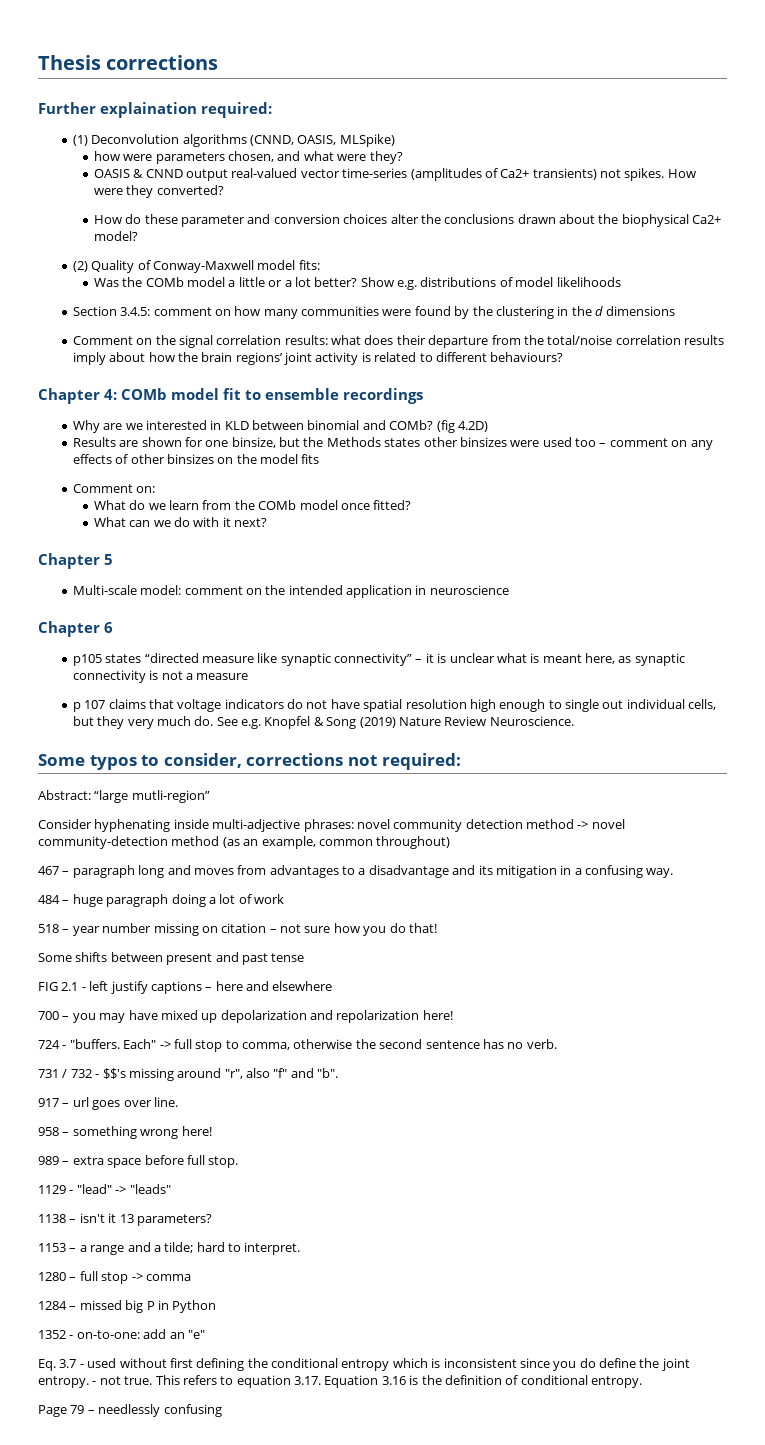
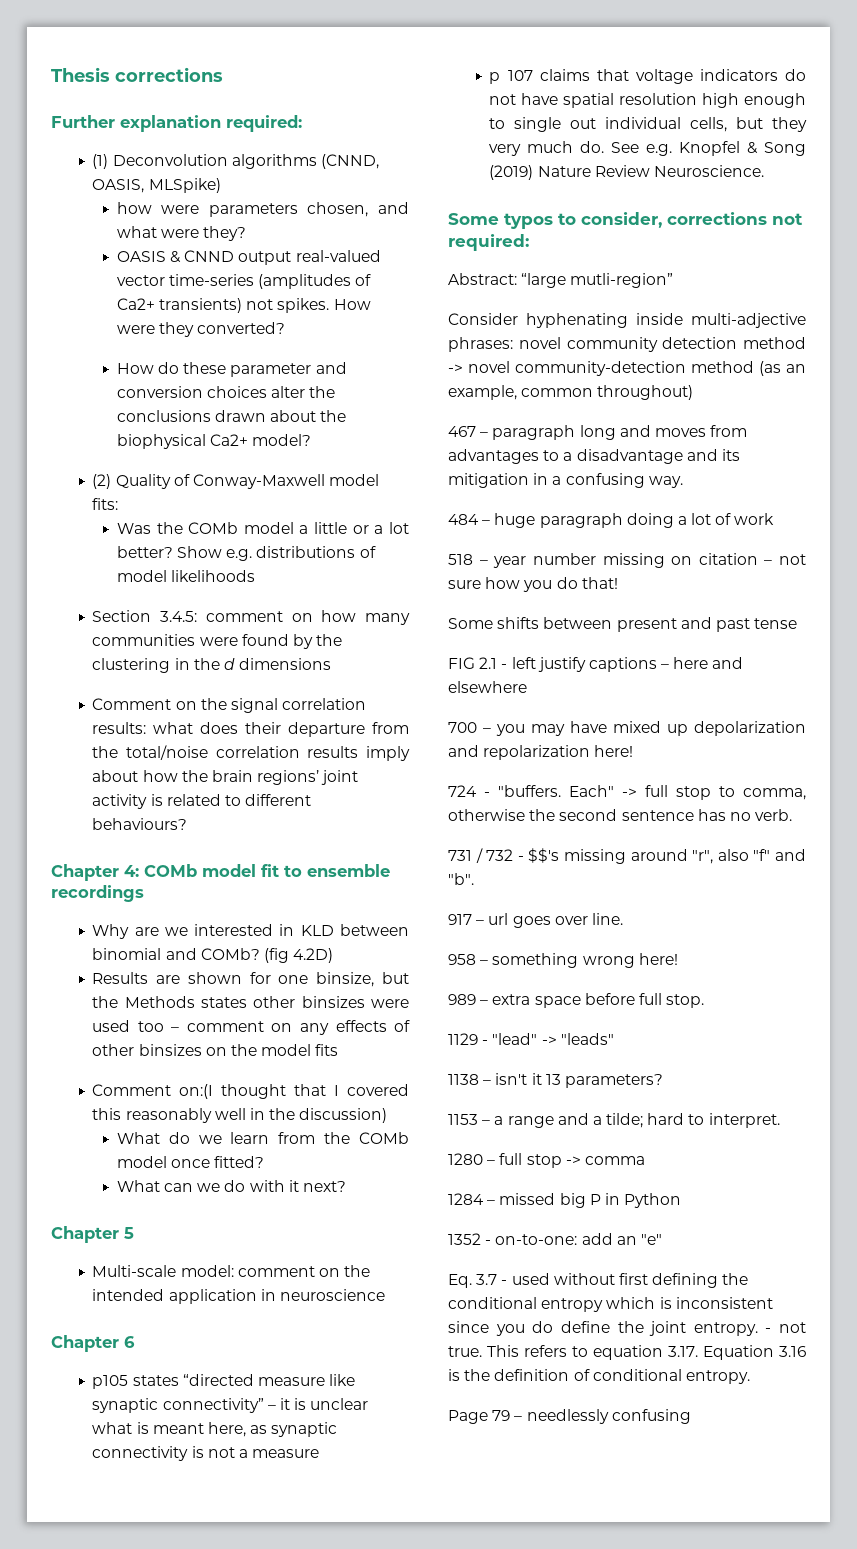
[100,102,197,118] explaination -> [120,115,221,132] explanation
[136,486,156,493] on: -> [179,1084,409,1099] [92,1108,388,1123] on:(I thought that I covered this reasonably well in the discussion)

